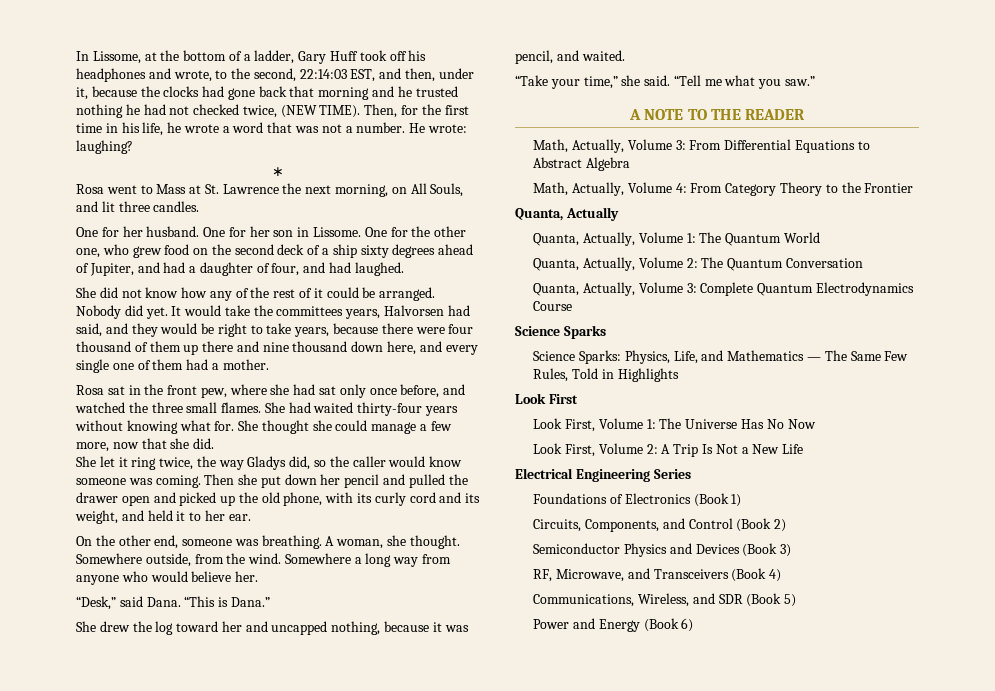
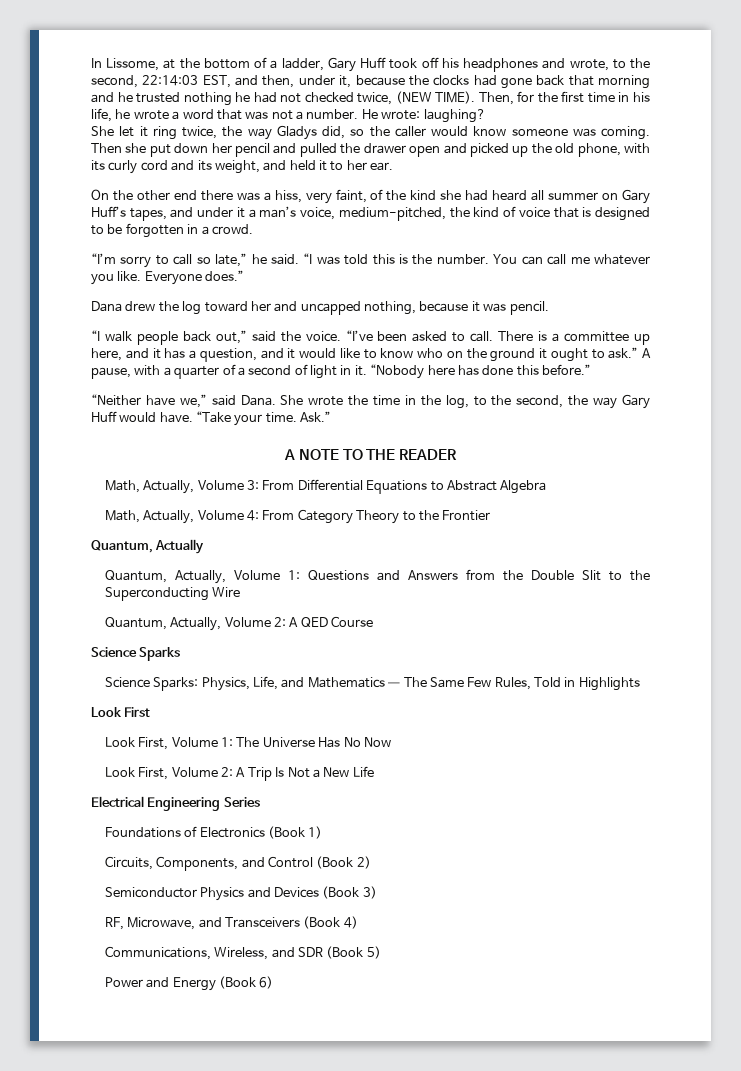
[272,167,284,176] [76,183,464,197] [76,201,200,212] [76,226,467,237] [76,244,474,258] [76,262,404,276] [76,287,436,301] [76,305,470,319] [76,323,474,337] [76,341,478,355] [76,359,269,373] [76,384,466,398] [75,402,459,416] [75,420,452,434] [76,438,215,452] // ∗ // Rosa went to Mass at St. Lawrence the next morning, on All Souls, and lit three candles. // One for her husband. One for her son in Lissome. One for the other one, who grew food on the second deck of a ship sixty degrees ahead of Jupiter, and had a daughter of four, and had laughed. // She did not know how any of the rest of it could be arranged. Nobody did yet. It would take the committees years, Halvorsen had said, and they would be right to take years, because there were four thousand of them up there and nine thousand down here, and every single one of them had a mother. // Rosa sat in the front pew, where she had sat only once before, and watched the three small flames. She had waited thirty-four years without knowing what for. She thought she could manage a few more, now that she did. -> (486, 116) none
[154,535,460,549] [76,553,452,567] [76,571,259,585] [76,596,270,610] [76,621,96,632] end, someone was breathing. A woman, she thought. Somewhere outside, from the wind. Somewhere a long way from anyone who would believe her. // “Desk,” said Dana. “This is Dana.” // She -> [173,189,651,204] [91,206,650,221] [91,223,253,238] [91,253,651,268] [91,270,245,285] [91,301,122,312] end there was a hiss, very faint, of the kind she had heard all summer on Gary Huff’s tapes, and under it a man’s voice, medium-pitched, the kind of voice that is designed to be forgotten in a crowd. // “I’m sorry to call so late,” he said. “I was told this is the number. You can call me whatever you like. Everyone does.” // Dana
[515,50,625,64] [515,75,816,89] pencil, and waited. // “Take your time,” she said. “Tell me what you saw.” -> [509,301,549,315] [91,330,650,345] [91,347,651,362] [91,364,591,379] [91,394,650,409] [91,411,332,426] pencil. // “I walk people back out,” said the voice. “I’ve been asked to call. There is a committee up here, and it has a question, and it would like to know who on the ground it ought to ask.” A pause, with a quarter of a second of light in it. “Nobody here has done this before.” // “Neither have we,” said Dana. She wrote the time in the log, to the second, the way Gary Huff would have. “Take your time. Ask.”
[515,208,563,221] Quanta, -> [91,540,153,553] Quantum,
[533,233,580,246] Quanta, -> [104,570,167,583] Quantum,
[699,232,820,246] [533,257,863,271] [533,282,914,296] The Quantum World // Quanta, Actually, Volume 2: The Quantum Conversation // Quanta, Actually, Volume 3: Complete Quantum Electrodynamics -> [307,569,650,581] [104,587,241,601] [104,617,328,631] Questions and Answers from the Double Slit to the Superconducting Wire // Quantum, Actually, Volume 2: A QED

